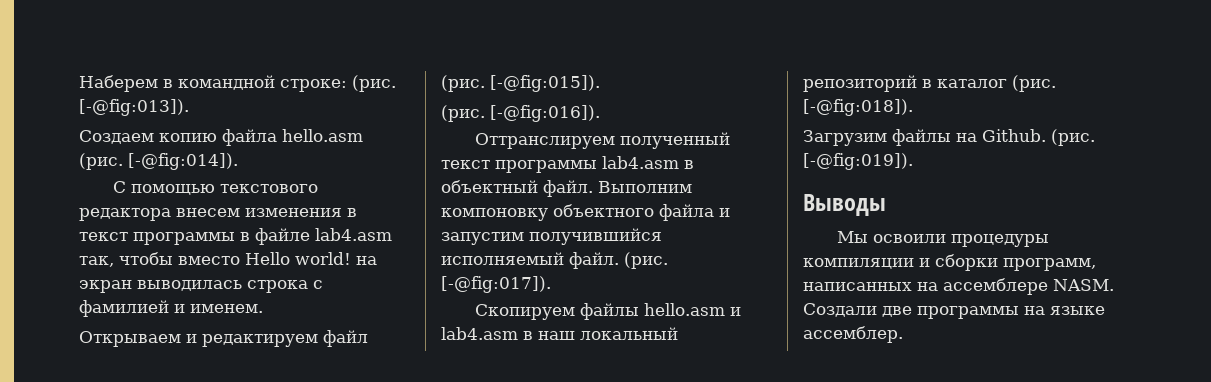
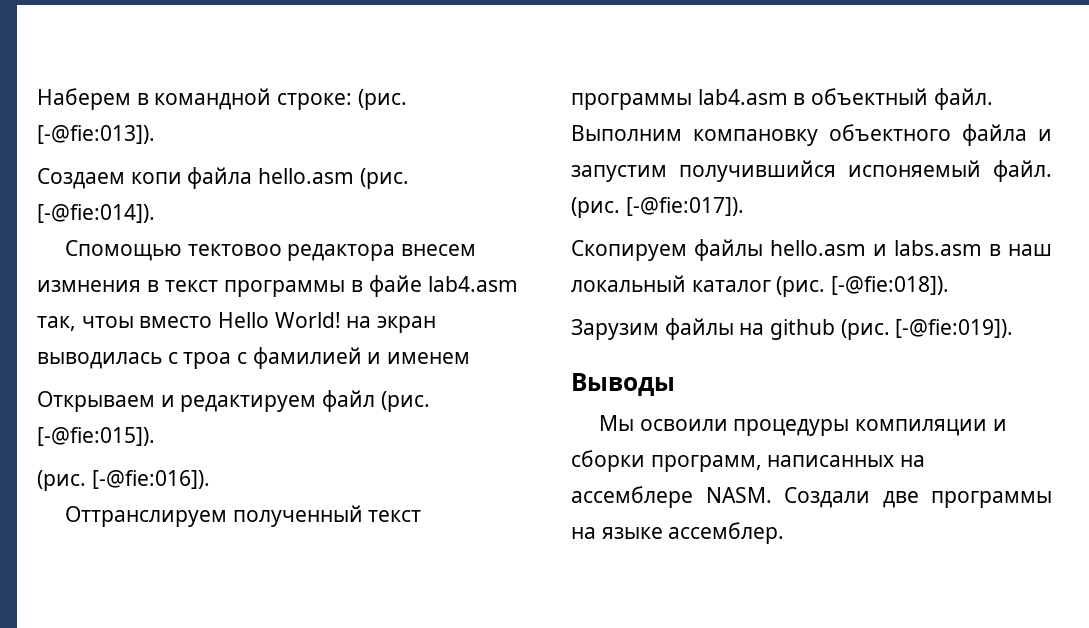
[79,99,189,116] [-@fig:013]). -> [37,125,155,144] [-@fie:013]).
[159,133,217,142] копию -> [130,172,182,184] копи
[128,153,238,170] [112,181,318,195] [-@fig:014]). // С помощью текстового -> [37,204,155,223] [64,240,282,261] [-@fie:014]). // Спомощью тектовоо
[245,208,342,217] изменения -> [37,280,141,292] измнения
[255,228,310,245] файле -> [369,275,422,297] файе
[119,252,173,265] чтобы -> [81,316,134,328] чтоы
[295,252,351,265] world! -> [274,312,341,328] World!
[247,280,308,293] строка -> [167,352,232,369] с троа
[190,304,263,313] именем. -> [387,352,471,364] именем
[490,75,600,92] [441,105,600,122] [-@fig:015]). // (рис. [-@fig:016]). -> [37,427,155,446] [37,470,210,491] [-@fie:015]). // (рис. [-@fie:016]).
[441,208,548,221] компоновку -> [693,129,818,146] компановку
[441,252,564,265] исполняемый -> [848,160,981,177] испоняемый
[441,276,551,293] [-@fig:017]). -> [625,197,744,216] [-@fie:017]).
[441,327,518,340] lab4.asm -> [894,240,982,256] labs.asm
[803,75,1056,92] [803,99,913,116] [803,129,1095,146] [803,153,913,170] репозиторий в каталог (рис. [-@fig:018]). // Загрузим файлы на Github. (рис. [-@fig:019]). -> [691,276,950,297] [571,318,1014,340] каталог (рис. [-@fie:018]). // Зарузим файлы на github (рис. [-@fie:019]).

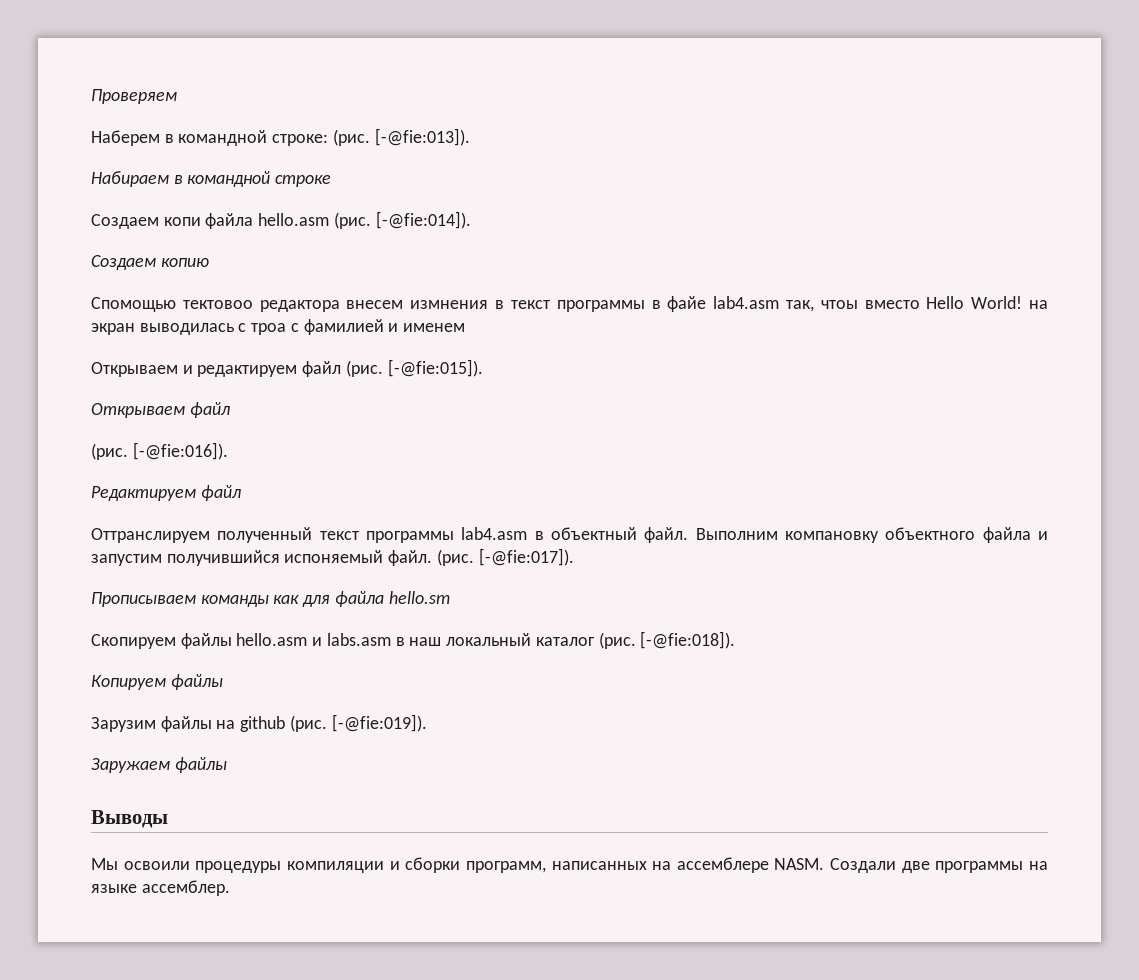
(37, 99) none -> [91,89,177,104] Проверяем //
(155, 134) none -> [91,171,332,187] // Набираем в командной строке
(155, 213) none -> [91,255,209,270] // Создаем копию
(155, 436) none -> [91,402,230,418] // Открываем файл
(210, 479) none -> [91,485,241,501] // Редактируем файл
(744, 206) none -> [91,591,450,607] // Прописываем команды как для файла hello.sm
(950, 285) none -> [91,674,223,690] // Копируем файлы
(1014, 328) none -> [91,757,227,773] // Заружаем файлы

